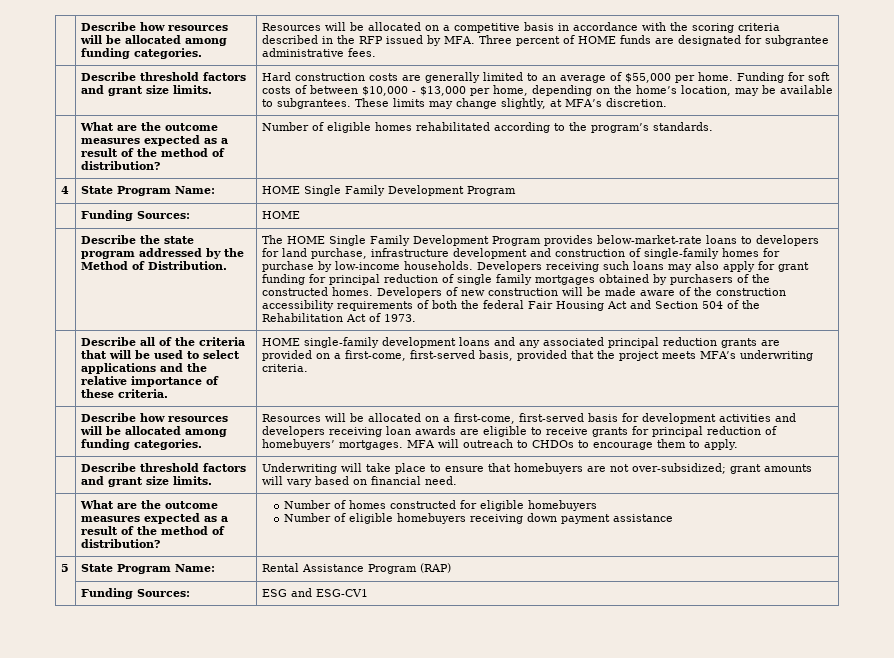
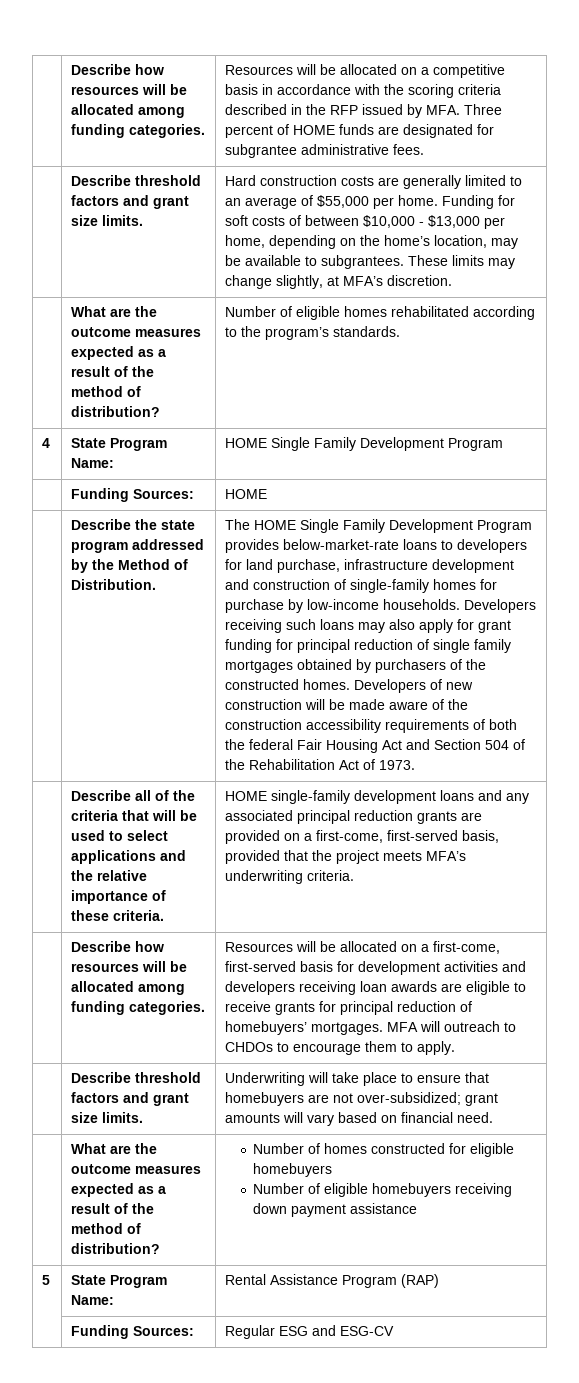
(190, 593) none -> [225,1325,276,1339] Regular
[315,589,368,597] ESG-CV1 -> [340,1326,395,1336] ESG-CV

